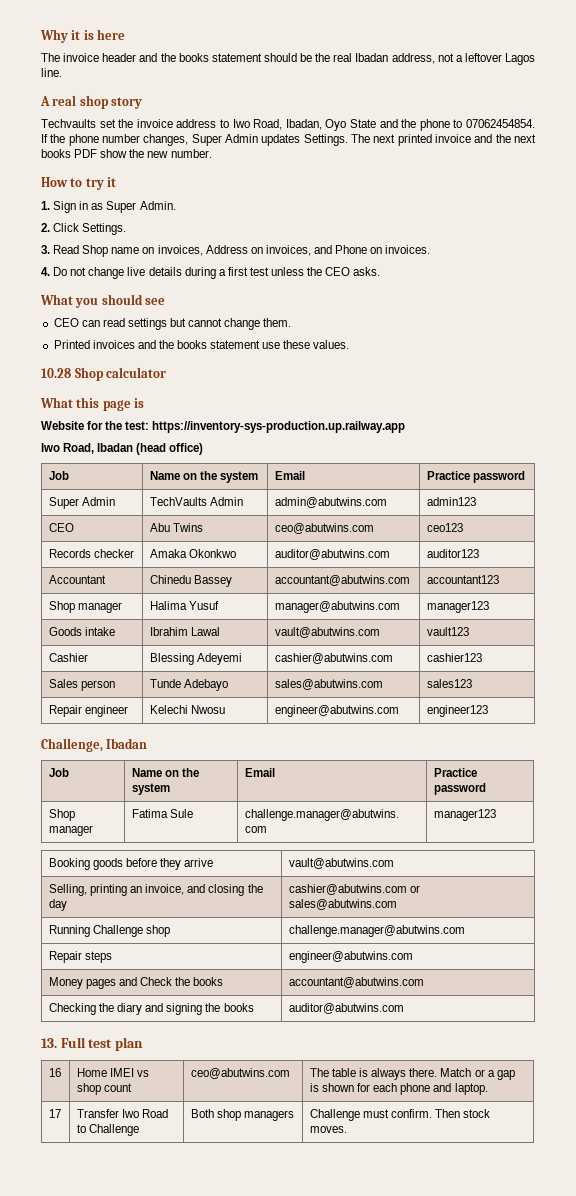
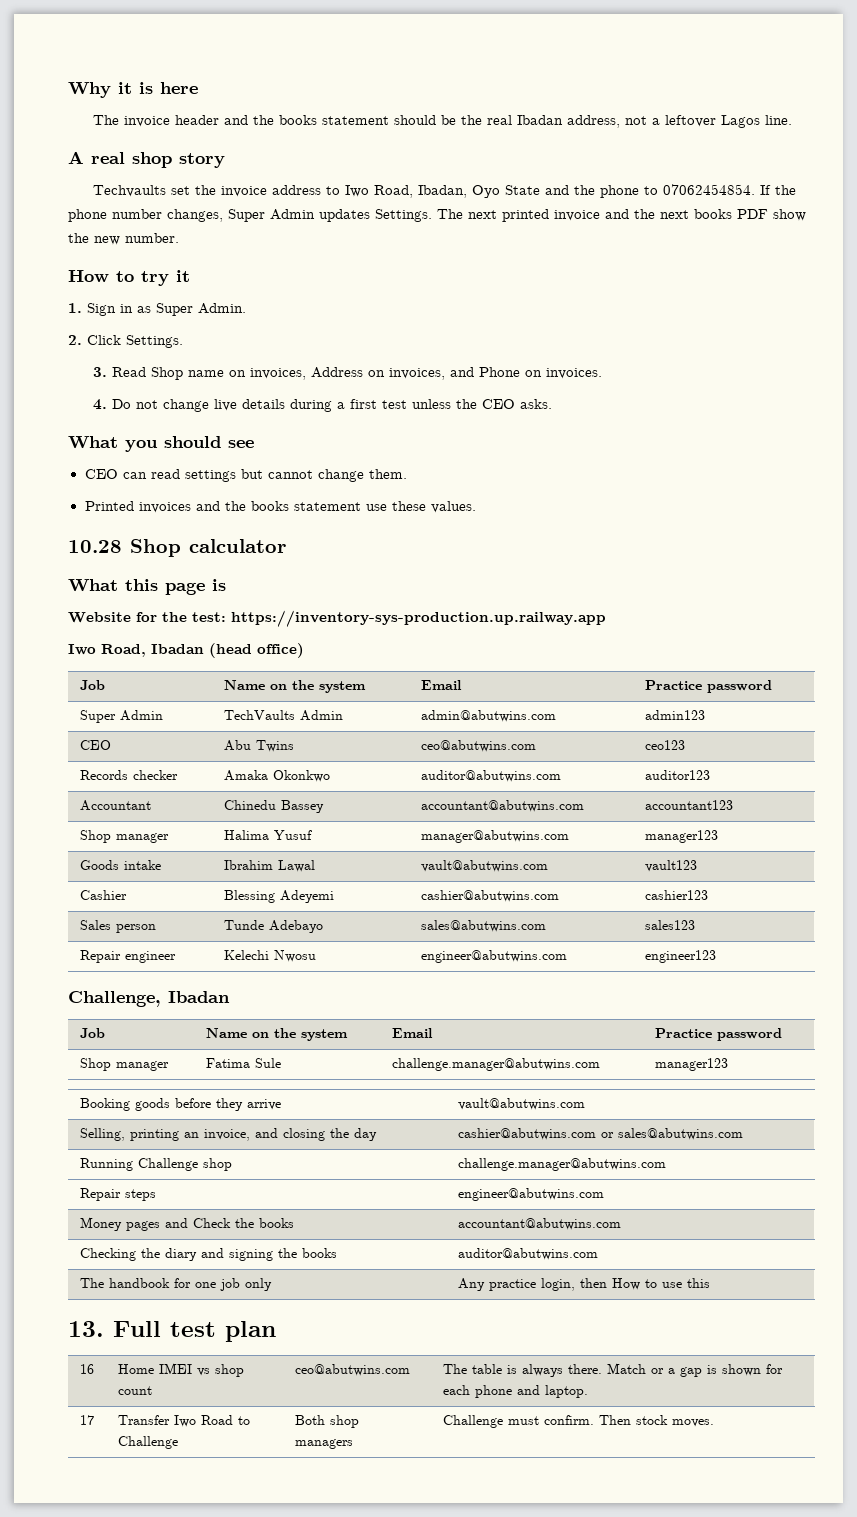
(404, 1008) none -> [79,1278,272,1291] [457,1278,710,1291] // The handbook for one job only | Any practice login, then How to use this

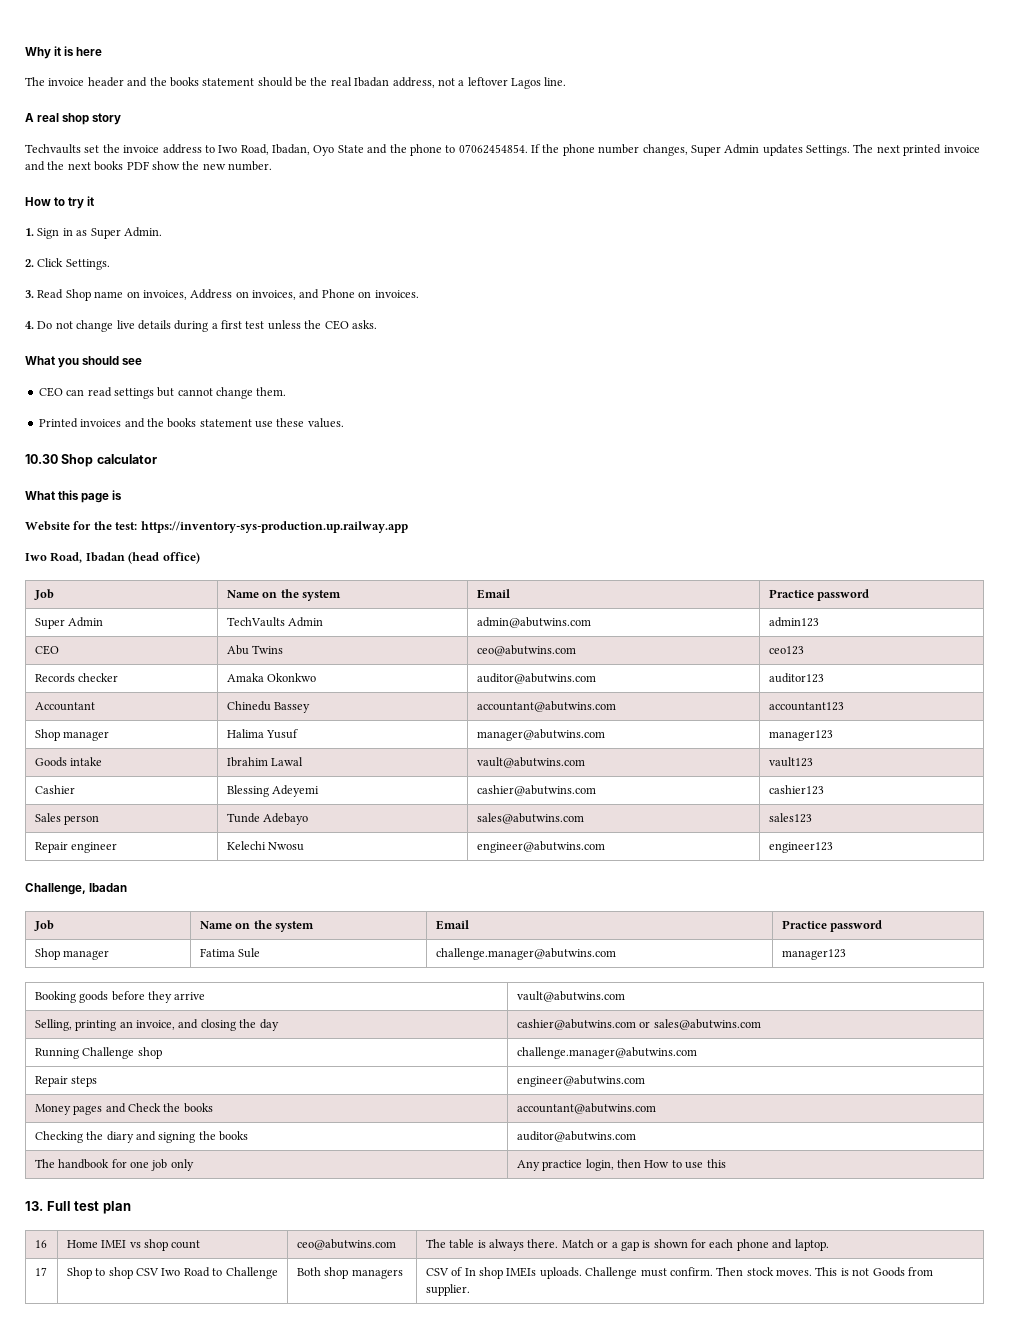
[68,540,122,553] 10.28 -> [25,454,58,464] 10.30
[117,1415,170,1425] Transfer -> [66,1267,160,1279] Shop to shop CSV
(353, 1444) none -> [425,1267,582,1279] CSV of In shop IMEIs uploads.
(714, 1423) none -> [815,1267,933,1277] [425,1284,470,1296] This is not Goods from supplier.

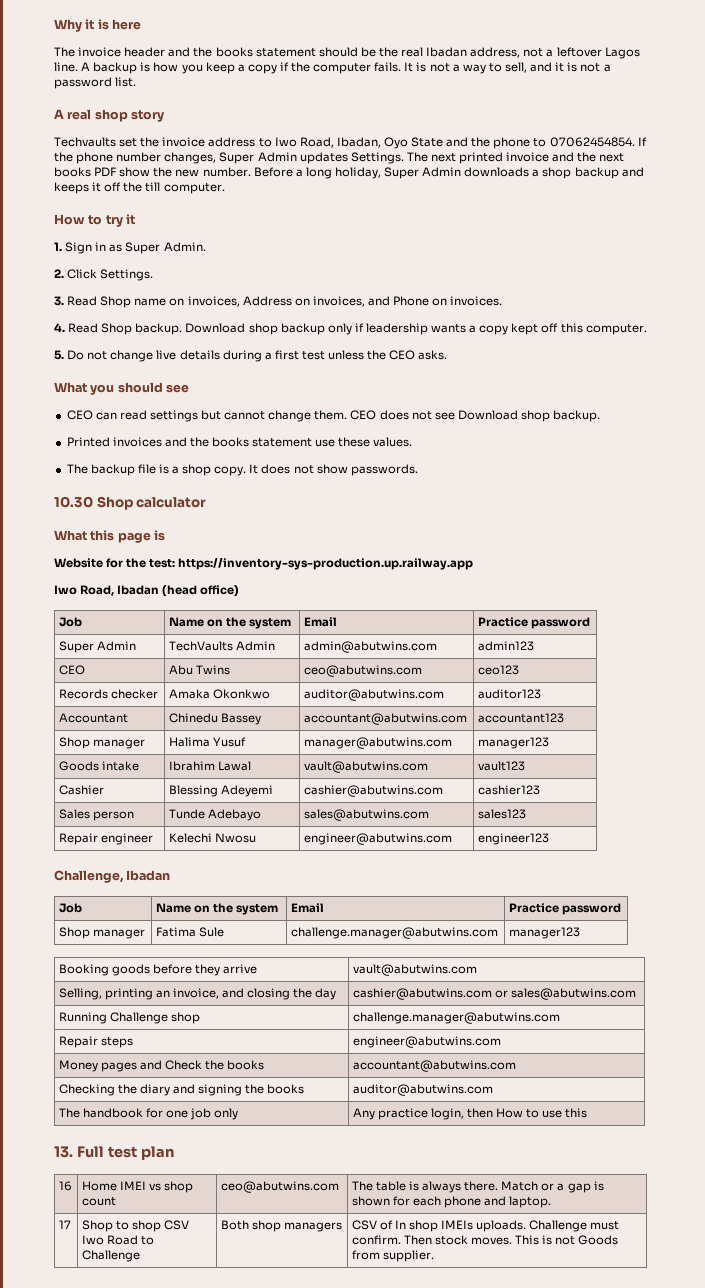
(567, 81) none -> [81,62,611,74] [54,77,137,89] A backup is how you keep a copy if the computer fails. It is not a way to sell, and it is not a password list.
(272, 166) none -> [253,167,644,179] [54,182,225,194] Before a long holiday, Super Admin downloads a shop backup and keeps it off the till computer.
(34, 325) none -> [68,323,647,335] [54,350,64,360] Read Shop backup. Download shop backup only if leadership wants a copy kept off this computer. // 5.
(287, 391) none -> [350,410,601,422] CEO does not see Download shop backup.
(344, 423) none -> [66,464,418,476] // The backup file is a shop copy. It does not show passwords.

